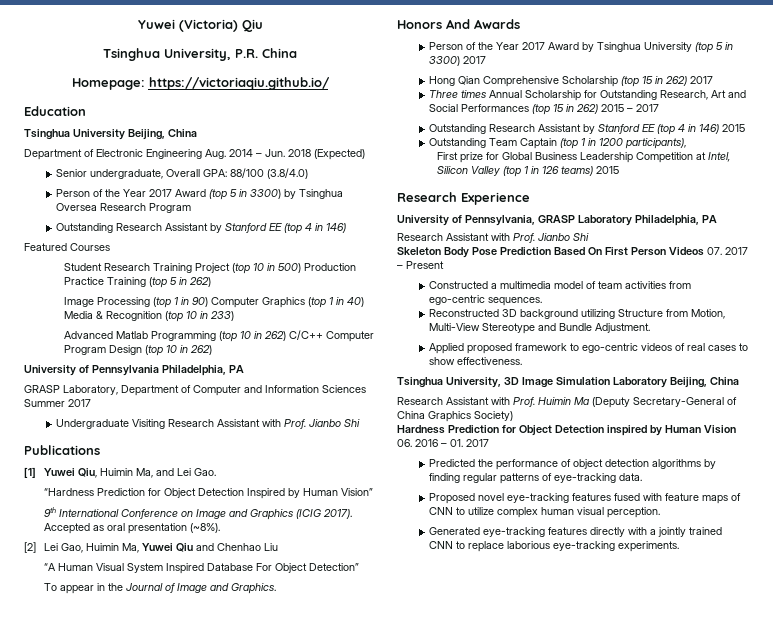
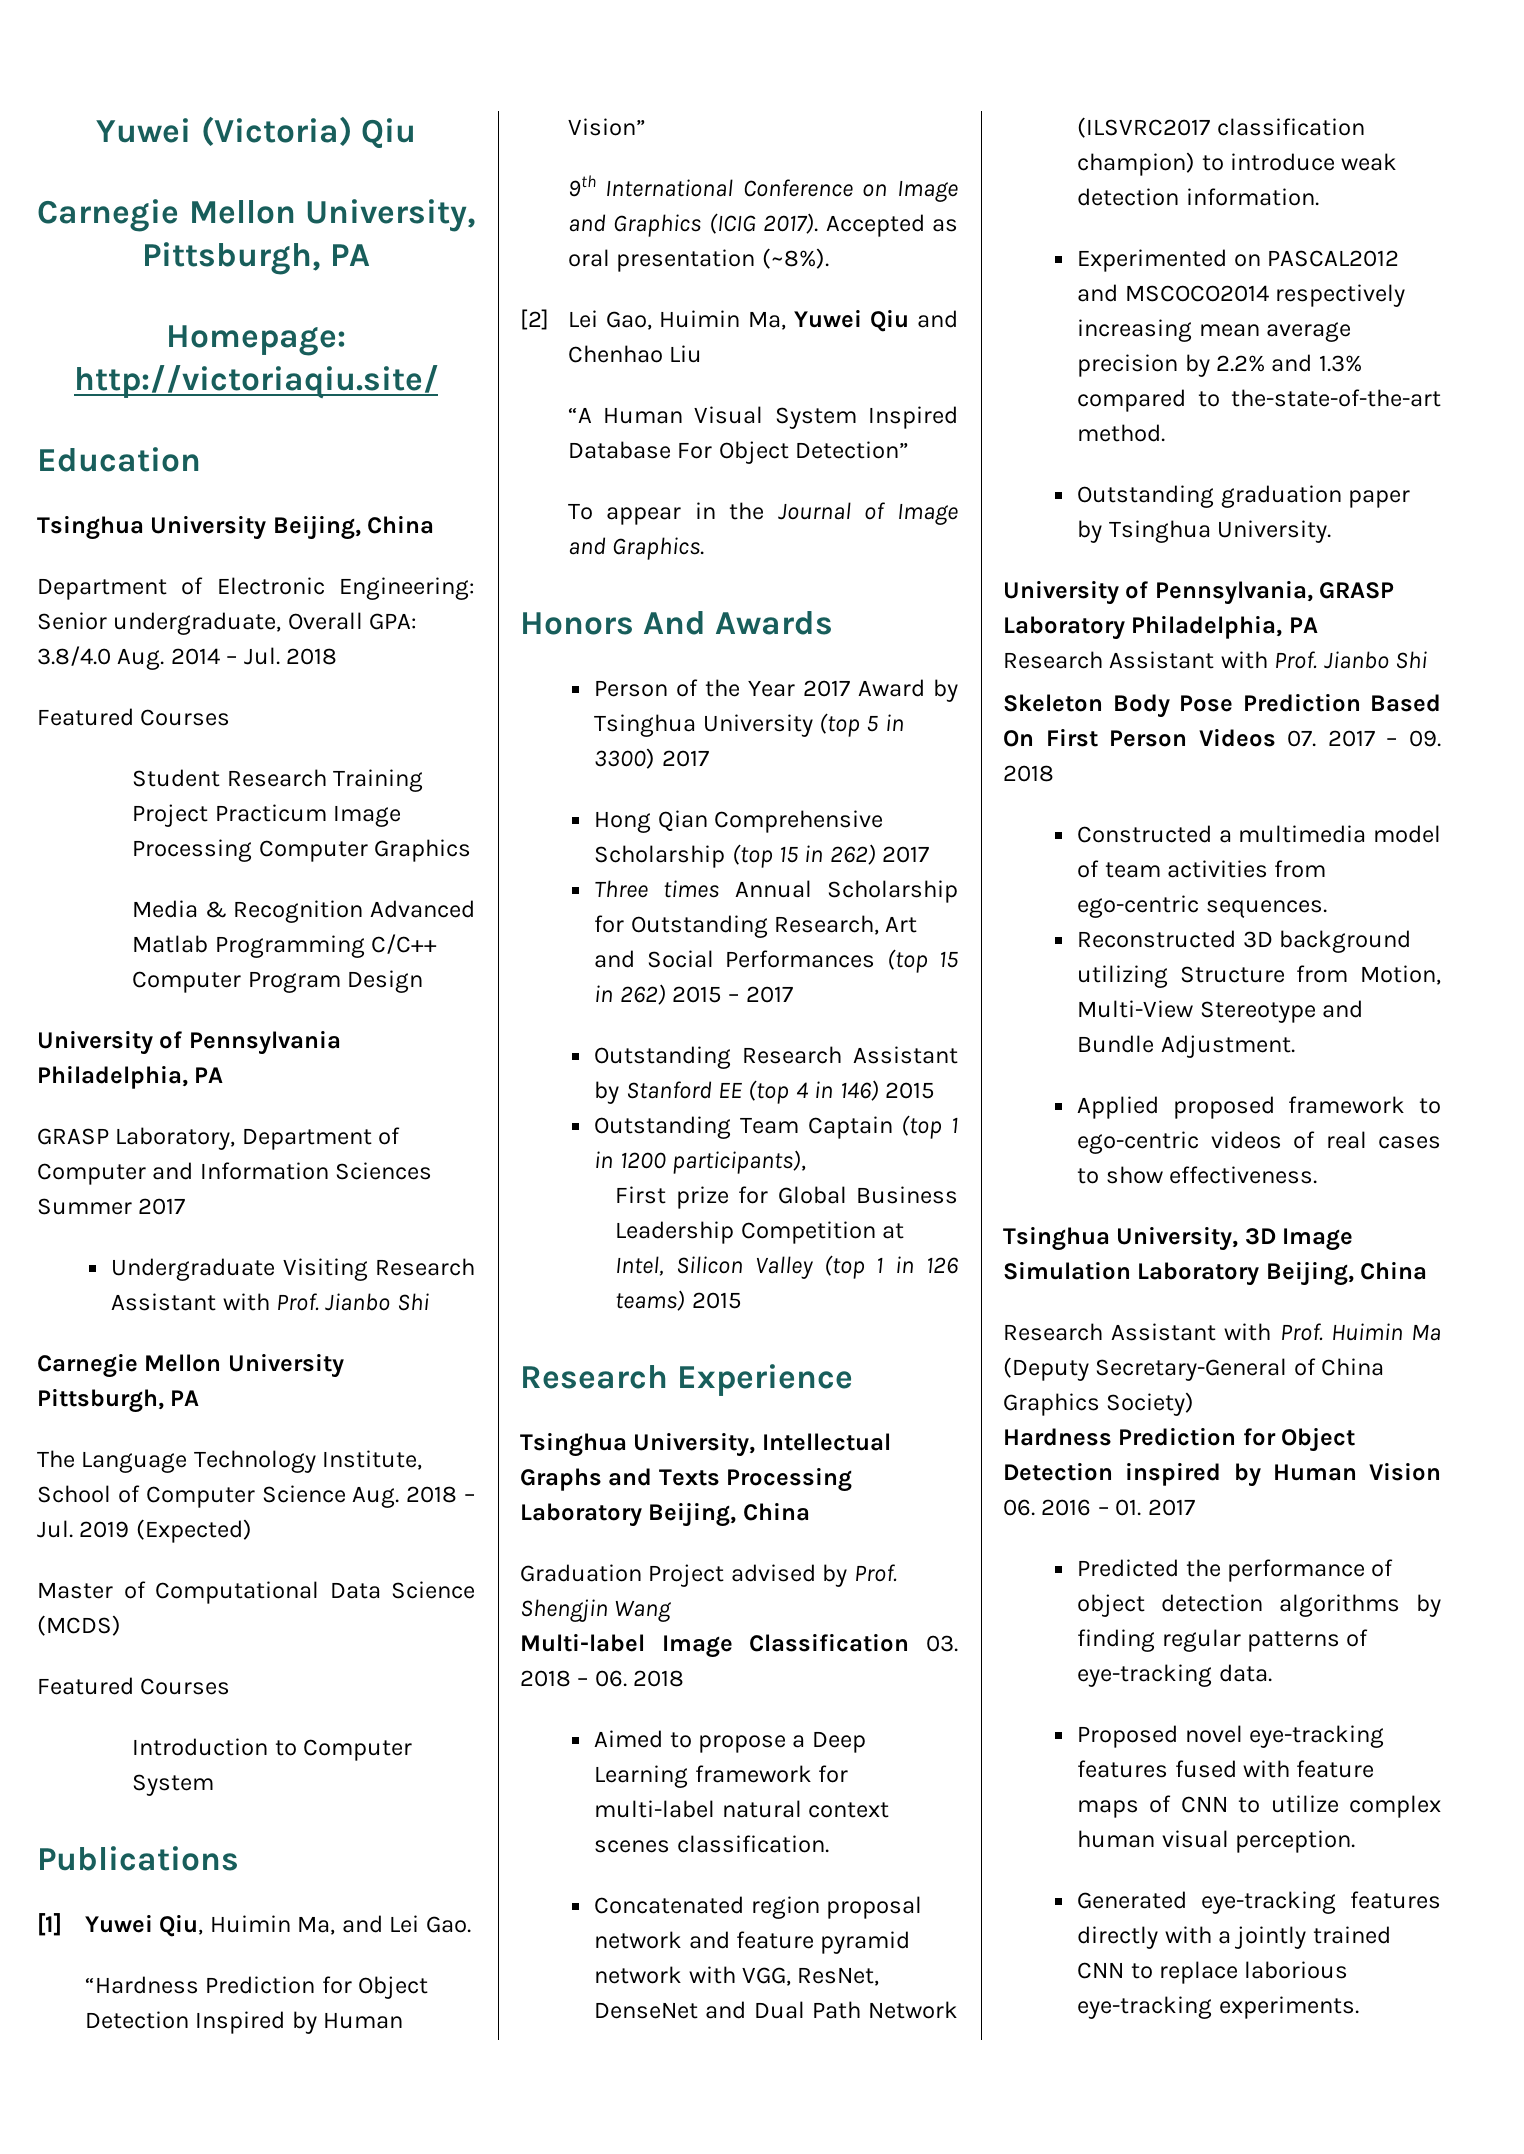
[103,48,297,61] Tsinghua University, P.R. China -> [37,199,475,232] [142,242,370,275] Carnegie Mellon University, Pittsburgh, PA
[148,77,329,90] https://victoriaqiu.github.io/ -> [73,365,439,399] http://victoriaqiu.site/
[146,149,365,160] [56,168,309,179] [56,189,344,200] [56,203,192,213] [56,223,347,234] Engineering Aug. 2014 – Jun. 2018 (Expected) // Senior undergraduate, Overall GPA: 88/100 (3.8/4.0) // Person of the Year 2017 Award (top 5 in 3300) by Tsinghua Oversea Research Program // Outstanding Research Assistant by Stanford EE (top 4 in 146) -> [339,577,475,600] [37,612,418,635] [37,646,338,670] Engineering: Senior undergraduate, Overall GPA: 3.8/4.0 Aug. 2014 – Jul. 2018
[231,263,356,274] [63,277,211,288] [63,297,364,308] [63,311,234,322] [63,331,286,342] (top 10 in 500) Production Practice Training (top 5 in 262) // Image Processing (top 1 in 90) Computer Graphics (top 1 in 40) Media & Recognition (top 10 in 233) // Advanced Matlab Programming (top 10 in 262) -> [214,804,402,827] [132,839,472,862] [132,900,475,923] [132,935,365,958] Practicum Image Processing Computer Graphics // Media & Recognition Advanced Matlab Programming
[144,345,212,356] (top 10 in 262) -> (424, 981) none
(361, 423) none -> [37,1353,344,1378] [37,1388,200,1413] [37,1450,423,1473] [37,1485,475,1508] [37,1519,252,1543] [37,1581,475,1604] [37,1615,121,1636] [37,1677,231,1695] [132,1738,413,1761] [132,1774,215,1796] // Carnegie Mellon University Pittsburgh, PA // The Language Technology Institute, School of Computer Science Aug. 2018 – Jul. 2019 (Expected) // Master of Computational Data Science (MCDS) // Featured Courses // Introduction to Computer System
(530, 198) none -> [520,1432,891,1457] [520,1467,853,1492] [520,1502,810,1527] [520,1564,897,1587] [520,1599,672,1622] [520,1633,958,1658] [520,1670,685,1687] [594,1730,866,1753] [594,1765,848,1788] [594,1800,889,1818] [594,1835,829,1853] [594,1896,922,1919] [594,1931,911,1954] [594,1966,880,1986] [594,2001,958,2019] [1077,117,1365,138] [1077,152,1398,176] [1077,188,1319,206] [1077,249,1399,272] [1077,284,1405,307] [1077,319,1351,342] [1077,354,1362,377] [1077,389,1441,412] [1077,424,1166,442] [1077,485,1410,508] [1077,520,1331,543] // Tsinghua University, Intellectual Graphs and Texts Processing Laboratory Beijing, China // Graduation Project advised by Prof. Shengjin Wang // Multi-label Image Classification 03. 2018 – 06. 2018 // Aimed to propose a Deep Learning framework for multi-label natural context scenes classification. // Concatenated region proposal network and feature pyramid network with VGG, ResNet, DenseNet and Dual Path Network (ILSVRC2017 classification champion) to introduce weak detection information. // Experimented on PASCAL2012 and MSCOCO2014 respectively increasing mean average precision by 2.2% and 1.3% compared to the-state-of-the-art method. // Outstanding graduation paper by Tsinghua University.
[406,261,444,269] Present -> [1409,730,1441,747] [1003,765,1054,782] 09. 2018

